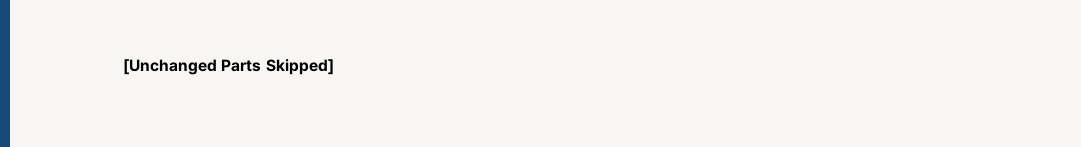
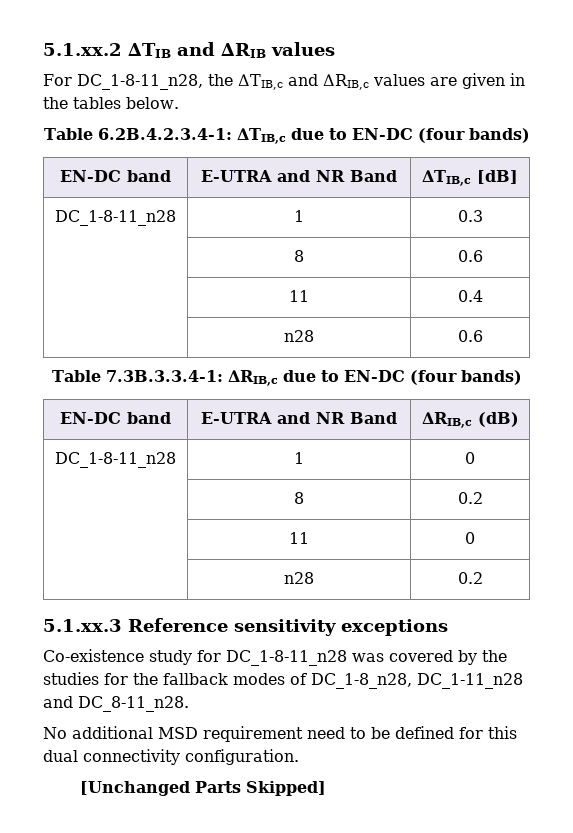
(123, 67) none -> [43,42,335,58] [43,73,525,90] [43,97,179,109] [43,128,530,144] [60,170,171,182] [201,170,397,182] [422,170,518,186] [55,210,176,226] [294,210,304,222] [457,210,483,222] [294,250,304,262] [457,250,483,262] [289,290,309,302] [457,290,483,302] [284,330,314,342] [457,330,483,342] [51,370,522,386] [60,412,171,424] [201,412,397,424] [421,412,519,428] [55,452,176,468] [294,452,304,464] [465,452,475,464] [294,492,304,504] [457,492,483,504] [289,532,309,544] [465,532,475,544] [284,572,314,584] [457,572,483,584] [43,618,448,636] [43,649,507,666] [43,672,523,689] [43,696,189,712] [43,726,517,742] [43,749,299,765] 5.1.xx.2 ∆TIB and ∆RIB values // For DC_1-8-11_n28, the ΔTIB,c and ΔRIB,c values are given in the tables below. // Table 6.2B.4.2.3.4-1: ΔTIB,c due to EN-DC (four bands) // EN-DC band | E-UTRA and NR Band | ΔTIB,c [dB] // DC_1-8-11_n28 | 1 | 0.3 // | 8 | 0.6 // | 11 | 0.4 // | n28 | 0.6 // Table 7.3B.3.3.4-1: ΔRIB,c due to EN-DC (four bands) // EN-DC band | E-UTRA and NR Band | ΔRIB,c (dB) // DC_1-8-11_n28 | 1 | 0 // | 8 | 0.2 // | 11 | 0 // | n28 | 0.2 // 5.1.xx.3 Reference sensitivity exceptions // Co-existence study for DC_1-8-11_n28 was covered by the studies for the fallback modes of DC_1-8_n28, DC_1-11_n28 and DC_8-11_n28. // No additional MSD requirement need to be defined for this dual connectivity configuration. //

